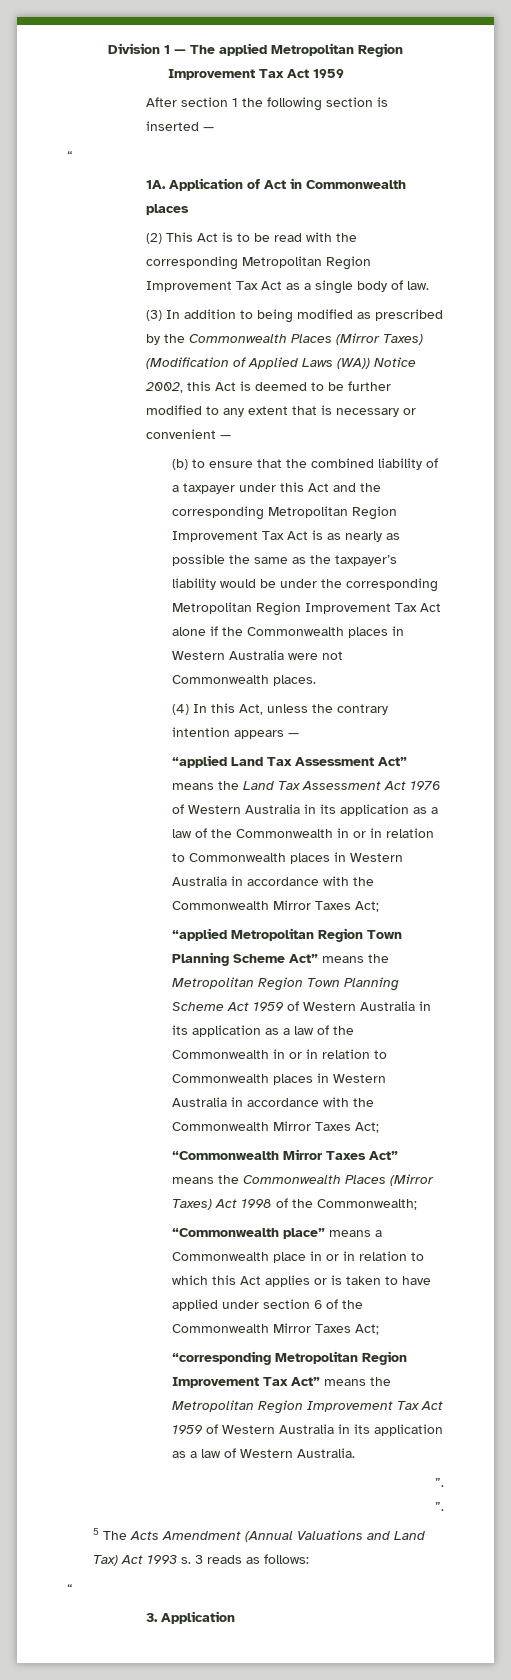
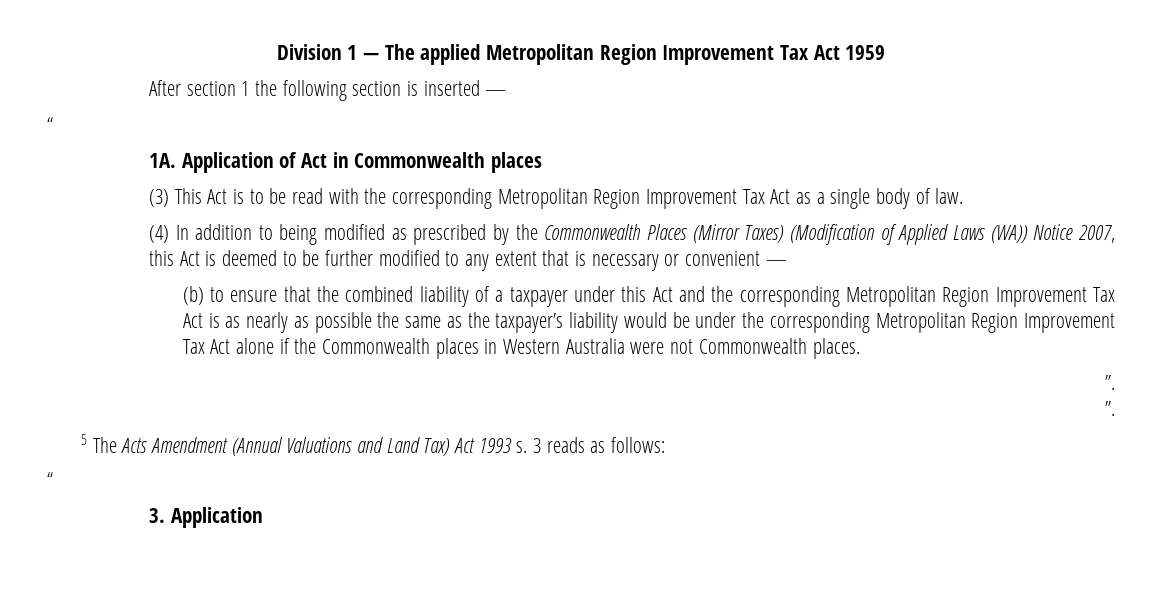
[146,233,163,244] (2) -> [148,189,169,207] (3)
[146,310,163,321] (3) -> [148,225,169,243] (4)
[145,382,184,393] 2002, -> [1078,225,1116,243] 2007,
[172,703,389,715] [172,727,300,739] [172,755,408,768] [172,781,441,790] [172,804,439,816] [172,828,435,838] [172,852,404,864] [172,876,375,886] [172,900,380,912] [172,928,403,942] [172,952,390,966] [172,977,400,991] [172,1001,432,1011] [172,1025,355,1037] [172,1049,388,1059] [172,1073,387,1085] [172,1097,375,1107] [172,1121,380,1133] [172,1149,399,1160] [172,1174,435,1186] [172,1198,418,1210] [172,1228,383,1239] [172,1251,425,1263] [172,1275,432,1287] [172,1299,364,1311] [172,1323,380,1335] [172,1351,408,1365] [172,1377,392,1388] [172,1400,444,1414] [172,1424,444,1436] [172,1448,356,1458] // (4) In this Act, unless the contrary intention appears — // “applied Land Tax Assessment Act” means the Land Tax Assessment Act 1976 of Western Australia in its application as a law of the Commonwealth in or in relation to Commonwealth places in Western Australia in accordance with the Commonwealth Mirror Taxes Act; // “applied Metropolitan Region Town Planning Scheme Act” means the Metropolitan Region Town Planning Scheme Act 1959 of Western Australia in its application as a law of the Commonwealth in or in relation to Commonwealth places in Western Australia in accordance with the Commonwealth Mirror Taxes Act; // “Commonwealth Mirror Taxes Act” means the Commonwealth Places (Mirror Taxes) Act 1998 of the Commonwealth; // “Commonwealth place” means a Commonwealth place in or in relation to which this Act applies or is taken to have applied under section 6 of the Commonwealth Mirror Taxes Act; // “corresponding Metropolitan Region Improvement Tax Act” means the Metropolitan Region Improvement Tax Act 1959 of Western Australia in its application as a law of Western Australia. -> (860, 348) none

